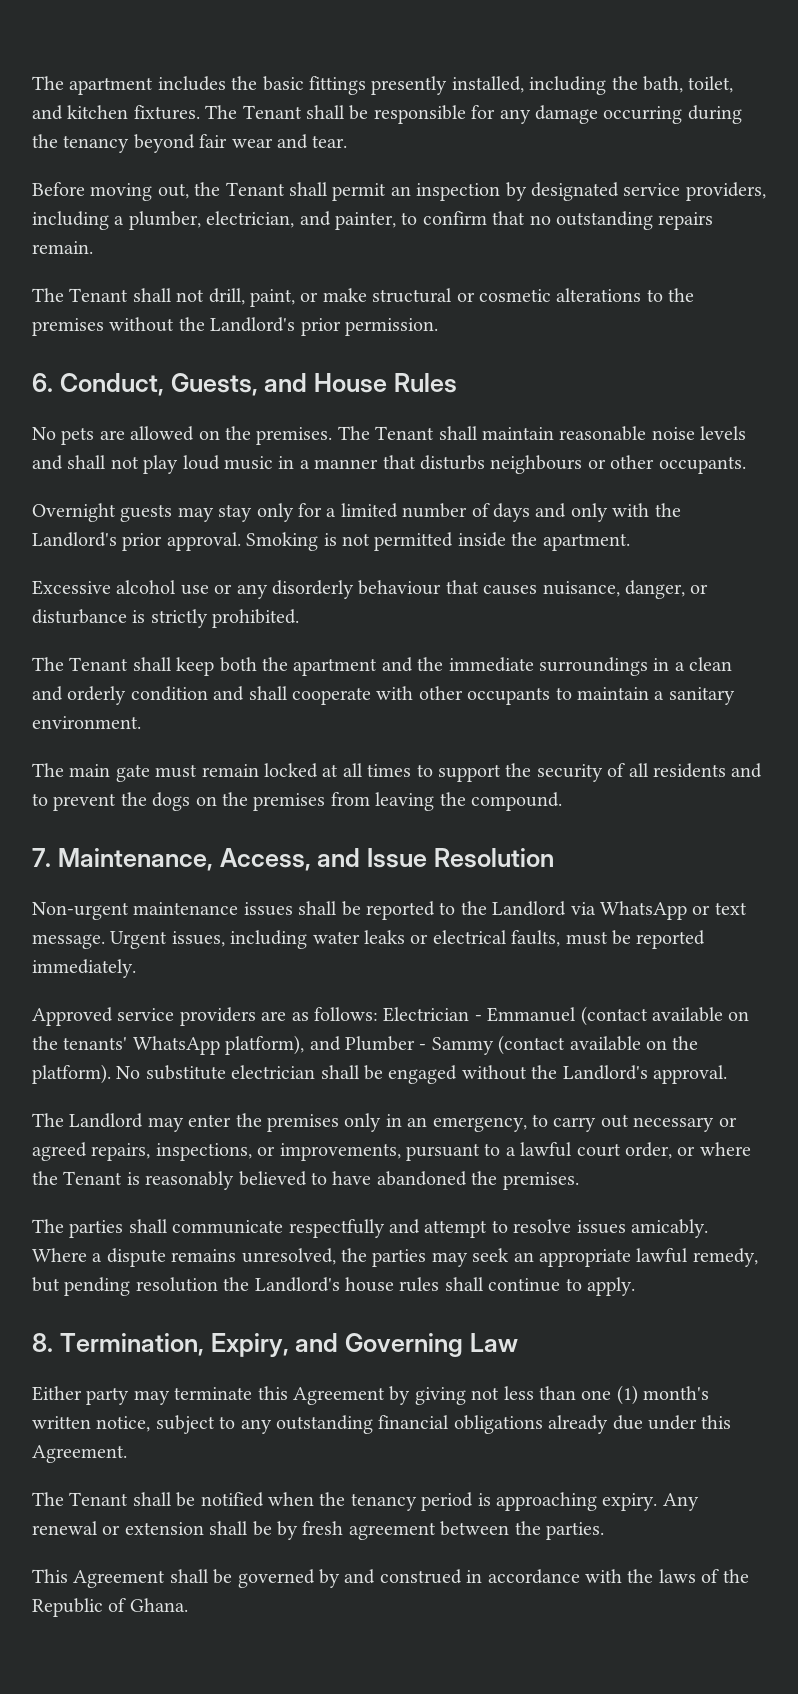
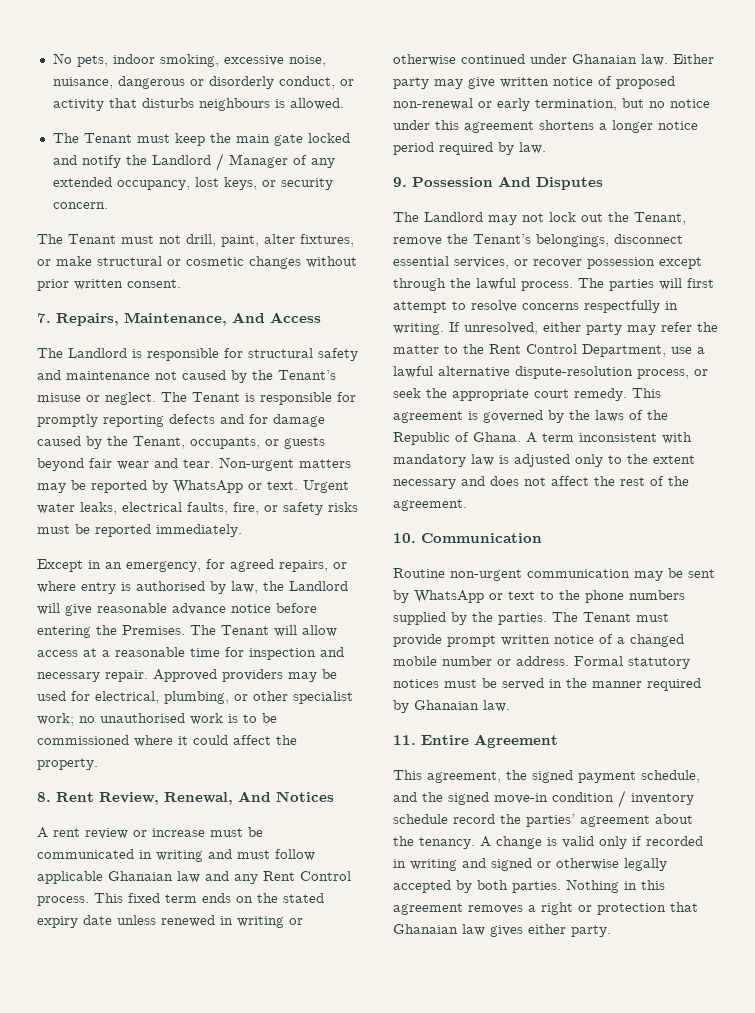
[32,76,734,95] [32,105,742,124] [32,134,130,153] The apartment includes the basic fittings presently installed, including the bath, toilet, and kitchen fixtures. The Tenant shall be responsible for any damage occurring during the tenancy -> [52,53,326,67] [52,76,354,89] [52,98,344,111] [52,133,350,146] [52,153,335,171] [52,177,333,190] [52,202,108,209] [37,234,354,247] [37,256,357,269] [37,279,181,291] [37,312,321,326] [37,348,358,361] [37,370,336,383] [37,392,356,405] [37,414,325,427] [37,436,325,449] No pets, indoor smoking, excessive noise, nuisance, dangerous or disorderly conduct, or activity that disturbs neighbours is allowed. // The Tenant must keep the main gate locked and notify the Landlord / Manager of any extended occupancy, lost keys, or security concern. // The Tenant must not drill, paint, alter fixtures, or make structural or cosmetic changes without prior written consent. // 7. Repairs, Maintenance, And Access // The Landlord is responsible for structural safety and maintenance not caused by the Tenant’s misuse or neglect. The Tenant is responsible for promptly reporting defects and for damage caused by the Tenant, occupants, or guests
[32,182,766,201] [32,211,714,230] [32,241,93,254] [32,288,695,307] [32,317,438,336] [32,373,457,396] [32,426,747,445] [32,455,746,474] [32,503,681,522] [32,532,630,551] [32,580,709,599] [32,609,300,628] [32,657,733,676] [32,686,735,705] [32,716,141,729] [32,763,763,782] [32,792,562,811] [32,848,554,871] [32,901,747,920] [32,930,706,949] [32,959,136,978] [32,1006,750,1026] [32,1035,699,1055] [32,1064,727,1084] [32,1113,737,1132] [32,1142,751,1161] [32,1171,579,1190] [32,1219,708,1238] [32,1248,758,1267] [32,1277,635,1296] [32,1333,518,1357] [32,1385,710,1405] [32,1415,732,1434] [32,1445,127,1463] [32,1492,699,1511] [32,1521,604,1540] [32,1569,622,1588] // Before moving out, the Tenant shall permit an inspection by designated service providers, including a plumber, electrician, and painter, to confirm that no outstanding repairs remain. // The Tenant shall not drill, paint, or make structural or cosmetic alterations to the premises without the Landlord's prior permission. // 6. Conduct, Guests, and House Rules // No pets are allowed on the premises. The Tenant shall maintain reasonable noise levels and shall not play loud music in a manner that disturbs neighbours or other occupants. // Overnight guests may stay only for a limited number of days and only with the Landlord's prior approval. Smoking is not permitted inside the apartment. // Excessive alcohol use or any disorderly behaviour that causes nuisance, danger, or disturbance is strictly prohibited. // The Tenant shall keep both the apartment and the immediate surroundings in a clean and orderly condition and shall cooperate with other occupants to maintain a sanitary environment. // The main gate must remain locked at all times to support the security of all residents and to prevent the dogs on the premises from leaving the compound. // 7. Maintenance, Access, and Issue Resolution // Non-urgent maintenance issues shall be reported to the Landlord via WhatsApp or text message. Urgent issues, including water leaks or electrical faults, must be reported immediately. // Approved service providers are as follows: Electrician - Emmanuel (contact available on the tenants' WhatsApp platform), and Plumber - Sammy (contact available on the platform). No substitute electrician shall be engaged without the Landlord's approval. // The Landlord may enter the premises only in an emergency, to carry out necessary or agreed repairs, inspections, or improvements, pursuant to a lawful court order, or where the Tenant is reasonably believed to have abandoned the premises. // The parties shall communicate respectfully and attempt to resolve issues amicably. Where a dispute remains unresolved, the parties may seek an appropriate lawful remedy, but pending resolution the Landlord's house rules shall continue to apply. // 8. Termination, Expiry, and Governing Law // Either party may terminate this Agreement by giving not less than one (1) month's written notice, subject to any outstanding financial obligations already due under this Agreement. // The Tenant shall be notified when the tenancy period is approaching expiry. Any renewal or extension shall be by fresh agreement between the parties. // This Agreement shall be governed by and construed in accordance with -> [219,457,351,471] [37,480,349,493] [37,502,358,515] [37,524,242,537] [37,559,347,572] [37,581,348,594] [37,603,317,616] [37,625,337,638] [37,647,344,660] [37,669,337,682] [37,691,353,704] [37,713,277,726] [37,735,297,747] [37,758,98,770] [37,791,334,805] [37,827,263,839] [37,849,315,862] [37,871,351,884] [37,893,324,906] [37,915,303,928] [393,54,714,66] [393,76,675,89] [393,98,710,111] [393,120,698,133] [393,142,546,155] [393,176,603,190] [393,212,686,225] [393,234,683,247] [393,256,702,269] [393,278,714,291] [393,300,678,313] [393,322,718,335] [393,344,705,357] [393,366,708,379] [393,388,661,401] [393,410,564,423] Non-urgent matters may be reported by WhatsApp or text. Urgent water leaks, electrical faults, fire, or safety risks must be reported immediately. // Except in an emergency, for agreed repairs, or where entry is authorised by law, the Landlord will give reasonable advance notice before entering the Premises. The Tenant will allow access at a reasonable time for inspection and necessary repair. Approved providers may be used for electrical, plumbing, or other specialist work; no unauthorised work is to be commissioned where it could affect the property. // 8. Rent Review, Renewal, And Notices // A rent review or increase must be communicated in writing and must follow applicable Ghanaian law and any Rent Control process. This fixed term ends on the stated expiry date unless renewed in writing or otherwise continued under Ghanaian law. Either party may give written notice of proposed non-renewal or early termination, but no notice under this agreement shortens a longer notice period required by law. // 9. Possession And Disputes // The Landlord may not lock out the Tenant, remove the Tenant’s belongings, disconnect essential services, or recover possession except through the lawful process. The parties will first attempt to resolve concerns respectfully in writing. If unresolved, either party may refer the matter to the Rent Control Department, use a lawful alternative dispute-resolution process, or seek the appropriate court remedy. This agreement is governed by
(188, 1605) none -> [526,432,692,444] [393,454,695,467] [393,476,689,489] [393,499,467,511] [393,533,542,543] [393,568,715,581] [393,590,685,603] [393,612,669,625] [393,634,684,647] [393,656,690,669] [393,678,701,691] [393,700,510,713] [393,734,558,748] [393,770,700,783] [393,790,694,808] [393,814,693,827] [393,836,703,849] [393,858,667,871] [393,879,665,893] [393,902,698,915] [393,924,611,937] A term inconsistent with mandatory law is adjusted only to the extent necessary and does not affect the rest of the agreement. // 10. Communication // Routine non-urgent communication may be sent by WhatsApp or text to the phone numbers supplied by the parties. The Tenant must provide prompt written notice of a changed mobile number or address. Formal statutory notices must be served in the manner required by Ghanaian law. // 11. Entire Agreement // This agreement, the signed payment schedule, and the signed move-in condition / inventory schedule record the parties’ agreement about the tenancy. A change is valid only if recorded in writing and signed or otherwise legally accepted by both parties. Nothing in this agreement removes a right or protection that Ghanaian law gives either party.

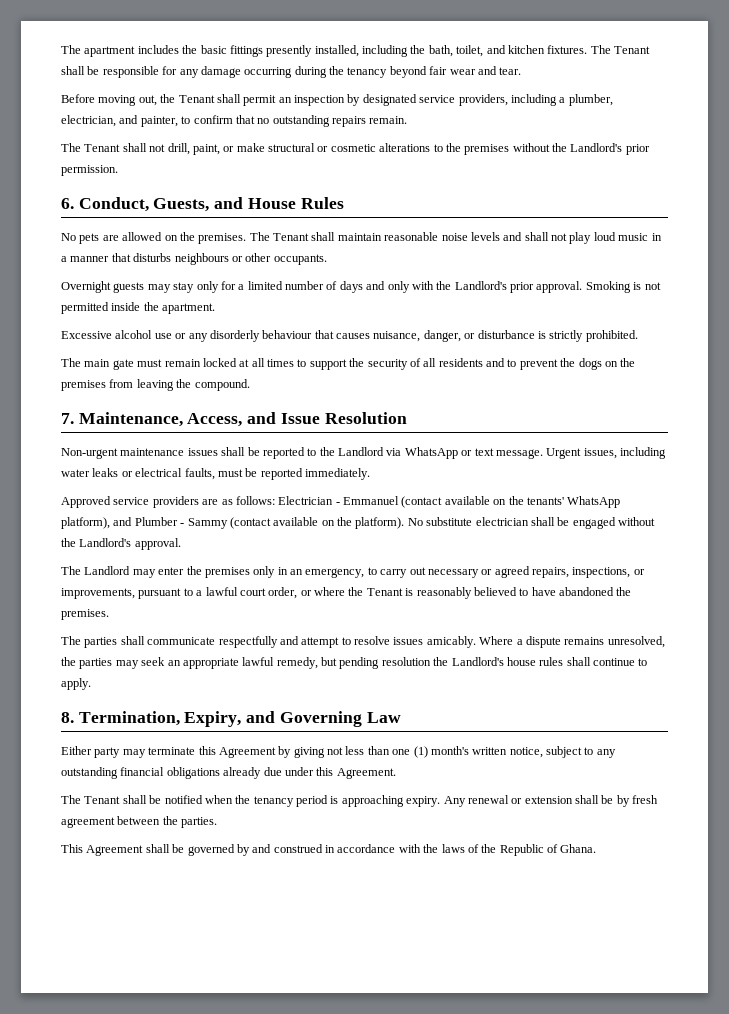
[52,53,326,67] [52,76,354,89] [52,98,344,111] [52,133,350,146] [52,153,335,171] [52,177,333,190] [52,202,108,209] [37,234,154,244] No pets, indoor smoking, excessive noise, nuisance, dangerous or disorderly conduct, or activity that disturbs neighbours is allowed. // The Tenant must keep the main gate locked and notify the Landlord / Manager of any extended occupancy, lost keys, or security concern. // The Tenant must -> [61,45,650,57] [61,66,522,78] [61,94,613,106] [61,115,408,127] [61,143,147,152] The apartment includes the basic fittings presently installed, including the bath, toilet, and kitchen fixtures. The Tenant shall be responsible for any damage occurring during the tenancy beyond fair wear and tear. // Before moving out, the Tenant shall permit an inspection by designated service providers, including a plumber, electrician, and painter, to confirm that no outstanding repairs remain. // The Tenant shall
[264,234,354,247] alter fixtures, -> (220, 149) none
[249,256,357,269] [37,279,181,291] [37,312,321,326] [37,348,358,361] [37,370,336,383] [37,392,356,405] [37,414,325,427] [37,436,325,449] [37,457,351,471] [37,480,349,493] [37,502,358,515] [37,524,242,537] [37,559,347,572] [37,581,348,594] [37,603,317,616] [37,625,337,638] [37,647,344,660] [37,669,337,682] [37,691,353,704] [37,713,277,726] [37,735,297,747] [37,758,98,770] [37,791,334,805] [37,827,263,839] [37,849,315,862] [37,871,351,884] [37,893,324,906] [37,915,303,928] [393,54,714,66] [393,76,675,89] [393,98,710,111] [393,120,698,133] [393,142,546,155] [393,176,603,190] [393,212,686,225] [393,234,683,247] [393,256,702,269] [393,278,714,291] [393,300,678,313] [393,322,718,335] [393,344,705,357] [393,366,708,379] [393,388,661,401] [393,410,564,423] changes without prior written consent. // 7. Repairs, Maintenance, And Access // The Landlord is responsible for structural safety and maintenance not caused by the Tenant’s misuse or neglect. The Tenant is responsible for promptly reporting defects and for damage caused by the Tenant, occupants, or guests beyond fair wear and tear. Non-urgent matters may be reported by WhatsApp or text. Urgent water leaks, electrical faults, fire, or safety risks must be reported immediately. // Except in an emergency, for agreed repairs, or where entry is authorised by law, the Landlord will give reasonable advance notice before entering the Premises. The Tenant will allow access at a reasonable time for inspection and necessary repair. Approved providers may be used for electrical, plumbing, or other specialist work; no unauthorised work is to be commissioned where it could affect the property. // 8. Rent Review, Renewal, And Notices // A rent review or increase must be communicated in writing and must follow applicable Ghanaian law and any Rent Control process. This fixed term ends on the stated expiry date unless renewed in writing or otherwise continued under Ghanaian law. Either party may give written notice of proposed non-renewal or early termination, but no notice under this agreement shortens a longer notice period required by law. // 9. Possession And Disputes // The Landlord may not lock out the Tenant, remove the Tenant’s belongings, disconnect essential services, or recover possession except through the lawful process. The parties will first attempt to resolve concerns respectfully in writing. If unresolved, either party may refer the matter to the Rent Control Department, use a lawful alternative dispute-resolution process, or seek the appropriate court remedy. This agreement is governed by -> [379,143,650,155] [61,165,118,176] [61,197,344,212] [61,232,662,244] [61,253,327,265] [61,281,661,293] [61,302,216,314] [61,330,638,342] [61,358,636,370] [61,379,250,391] [61,412,407,427] [61,447,666,459] [61,468,370,480] [61,496,621,508] [61,517,655,529] [61,538,181,550] [61,566,645,578] [61,587,632,599] [61,609,109,620] [61,636,665,648] [61,657,648,669] [61,678,91,690] [61,711,401,727] [61,746,616,758] [61,767,396,779] [61,795,659,807] [61,816,218,828] [61,844,421,856] alterations to the premises without the Landlord's prior permission. // 6. Conduct, Guests, and House Rules // No pets are allowed on the premises. The Tenant shall maintain reasonable noise levels and shall not play loud music in a manner that disturbs neighbours or other occupants. // Overnight guests may stay only for a limited number of days and only with the Landlord's prior approval. Smoking is not permitted inside the apartment. // Excessive alcohol use or any disorderly behaviour that causes nuisance, danger, or disturbance is strictly prohibited. // The main gate must remain locked at all times to support the security of all residents and to prevent the dogs on the premises from leaving the compound. // 7. Maintenance, Access, and Issue Resolution // Non-urgent maintenance issues shall be reported to the Landlord via WhatsApp or text message. Urgent issues, including water leaks or electrical faults, must be reported immediately. // Approved service providers are as follows: Electrician - Emmanuel (contact available on the tenants' WhatsApp platform), and Plumber - Sammy (contact available on the platform). No substitute electrician shall be engaged without the Landlord's approval. // The Landlord may enter the premises only in an emergency, to carry out necessary or agreed repairs, inspections, or improvements, pursuant to a lawful court order, or where the Tenant is reasonably believed to have abandoned the premises. // The parties shall communicate respectfully and attempt to resolve issues amicably. Where a dispute remains unresolved, the parties may seek an appropriate lawful remedy, but pending resolution the Landlord's house rules shall continue to apply. // 8. Termination, Expiry, and Governing Law // Either party may terminate this Agreement by giving not less than one (1) month's written notice, subject to any outstanding financial obligations already due under this Agreement. // The Tenant shall be notified when the tenancy period is approaching expiry. Any renewal or extension shall be by fresh agreement between the parties. // This Agreement shall be governed by and construed in accordance with
[526,432,692,444] [393,454,695,467] [393,476,689,489] [393,499,467,511] [393,533,542,543] [393,568,715,581] [393,590,685,603] [393,612,669,625] [393,634,684,647] [393,656,690,669] [393,678,701,691] [393,700,510,713] [393,734,558,748] [393,770,700,783] [393,790,694,808] [393,814,693,827] [393,836,703,849] [393,858,667,871] [393,879,665,893] [393,902,698,915] [393,924,611,937] A term inconsistent with mandatory law is adjusted only to the extent necessary and does not affect the rest of the agreement. // 10. Communication // Routine non-urgent communication may be sent by WhatsApp or text to the phone numbers supplied by the parties. The Tenant must provide prompt written notice of a changed mobile number or address. Formal statutory notices must be served in the manner required by Ghanaian law. // 11. Entire Agreement // This agreement, the signed payment schedule, and the signed move-in condition / inventory schedule record the parties’ agreement about the tenancy. A change is valid only if recorded in writing and signed or otherwise legally accepted by both parties. Nothing in this agreement removes a right or protection that Ghanaian law gives either party. -> (597, 848) none

